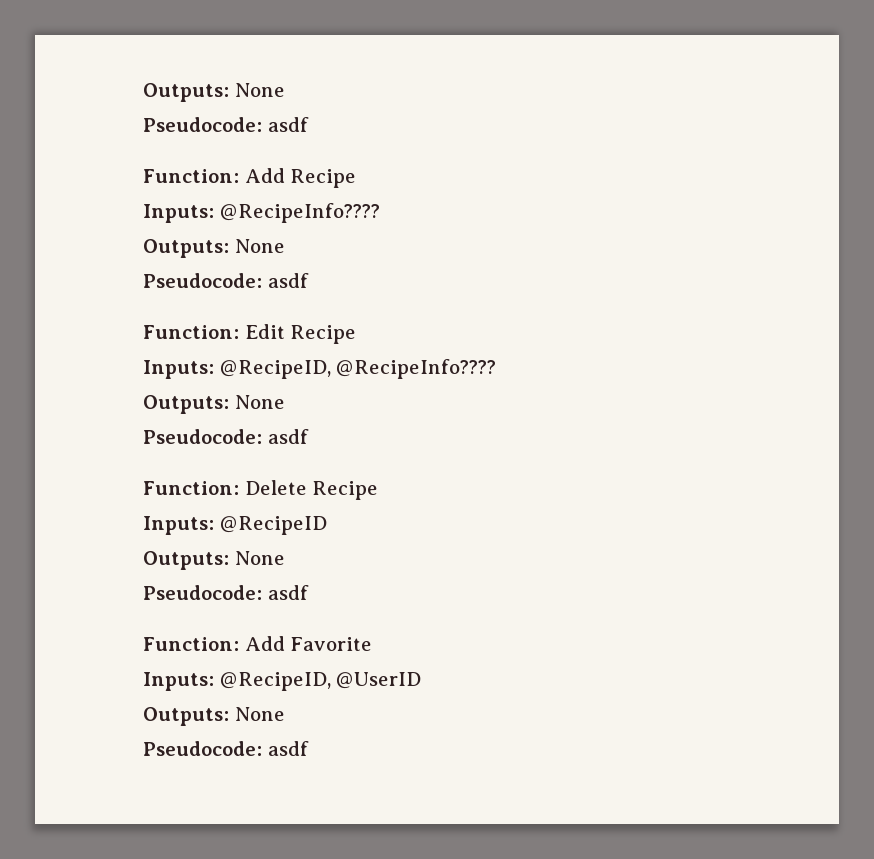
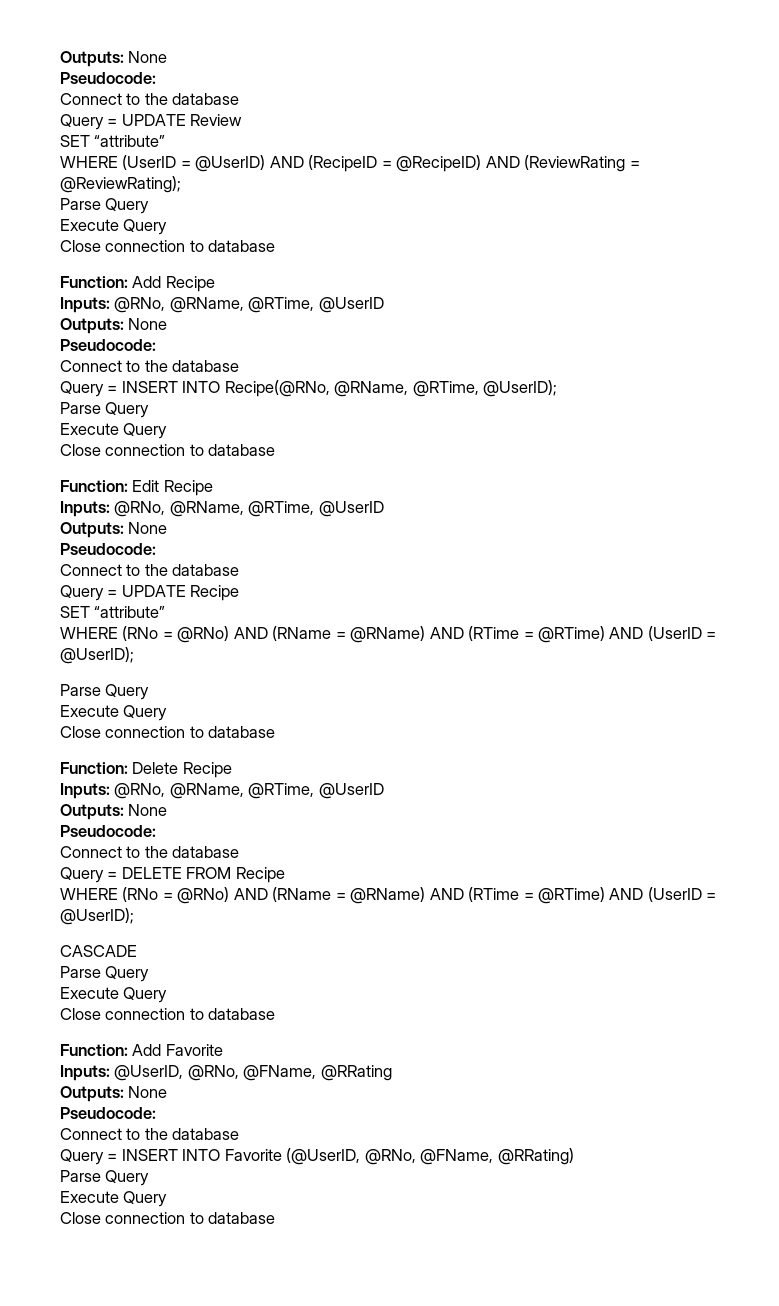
[143,83,285,102] [143,117,309,132] Outputs: None // Pseudocode: asdf -> [60,51,168,67] [60,72,156,84] [60,93,240,105] [60,114,243,130] [60,135,166,147] [60,155,640,172] [60,176,181,193] [60,198,150,214] [60,219,168,235] [60,240,276,252] Outputs: None // Pseudocode: // Connect to the database // Query = UPDATE Review // SET “attribute” // WHERE (UserID = @UserID) AND (RecipeID = @RecipeID) AND (ReviewRating = @ReviewRating); // Parse Query // Execute Query // Close connection to database
[219,203,380,223] [143,239,285,258] [143,273,309,288] @RecipeInfo???? // Outputs: None // Pseudocode: asdf -> [114,297,384,313] [60,318,168,334] [60,339,156,351] [60,360,240,372] [60,380,558,397] [60,402,150,418] [60,423,168,439] [60,444,276,456] @RNo, @RName, @RTime, @UserID // Outputs: None // Pseudocode: // Connect to the database // Query = INSERT INTO Recipe(@RNo, @RName, @RTime, @UserID); // Parse Query // Execute Query // Close connection to database
[219,359,497,379] [143,395,285,414] [143,429,309,444] @RecipeID, @RecipeInfo???? // Outputs: None // Pseudocode: asdf -> [114,501,384,517] [60,522,168,538] [60,543,156,555] [60,564,240,576] [60,585,240,601] [60,606,166,618] [60,626,717,643] [60,647,134,664] [60,684,150,700] [60,705,168,721] [60,726,276,738] @RNo, @RName, @RTime, @UserID // Outputs: None // Pseudocode: // Connect to the database // Query = UPDATE Recipe // SET “attribute” // WHERE (RNo = @RNo) AND (RName = @RName) AND (RTime = @RTime) AND (UserID = @UserID); // Parse Query // Execute Query // Close connection to database
[219,516,327,535] [143,551,285,570] [143,585,309,600] @RecipeID // Outputs: None // Pseudocode: asdf -> [114,783,384,799] [60,804,168,820] [60,825,156,837] [60,846,240,858] [60,867,285,883] [60,887,717,904] [60,908,134,925] [60,945,137,957] [60,966,150,982] [60,987,168,1003] [60,1008,276,1020] @RNo, @RName, @RTime, @UserID // Outputs: None // Pseudocode: // Connect to the database // Query = DELETE FROM Recipe // WHERE (RNo = @RNo) AND (RName = @RName) AND (RTime = @RTime) AND (UserID = @UserID); // CASCADE // Parse Query // Execute Query // Close connection to database
[219,672,422,691] [143,707,285,726] [143,741,309,756] @RecipeID, @UserID // Outputs: None // Pseudocode: asdf -> [114,1065,392,1081] [60,1086,168,1102] [60,1107,156,1119] [60,1128,240,1140] [60,1148,574,1165] [60,1170,150,1186] [60,1191,168,1207] [60,1212,276,1224] @UserID, @RNo, @FName, @RRating // Outputs: None // Pseudocode: // Connect to the database // Query = INSERT INTO Favorite (@UserID, @RNo, @FName, @RRating) // Parse Query // Execute Query // Close connection to database

